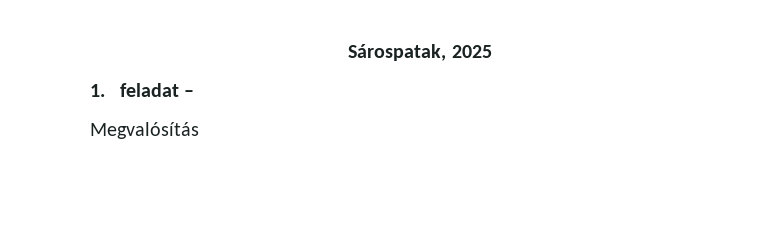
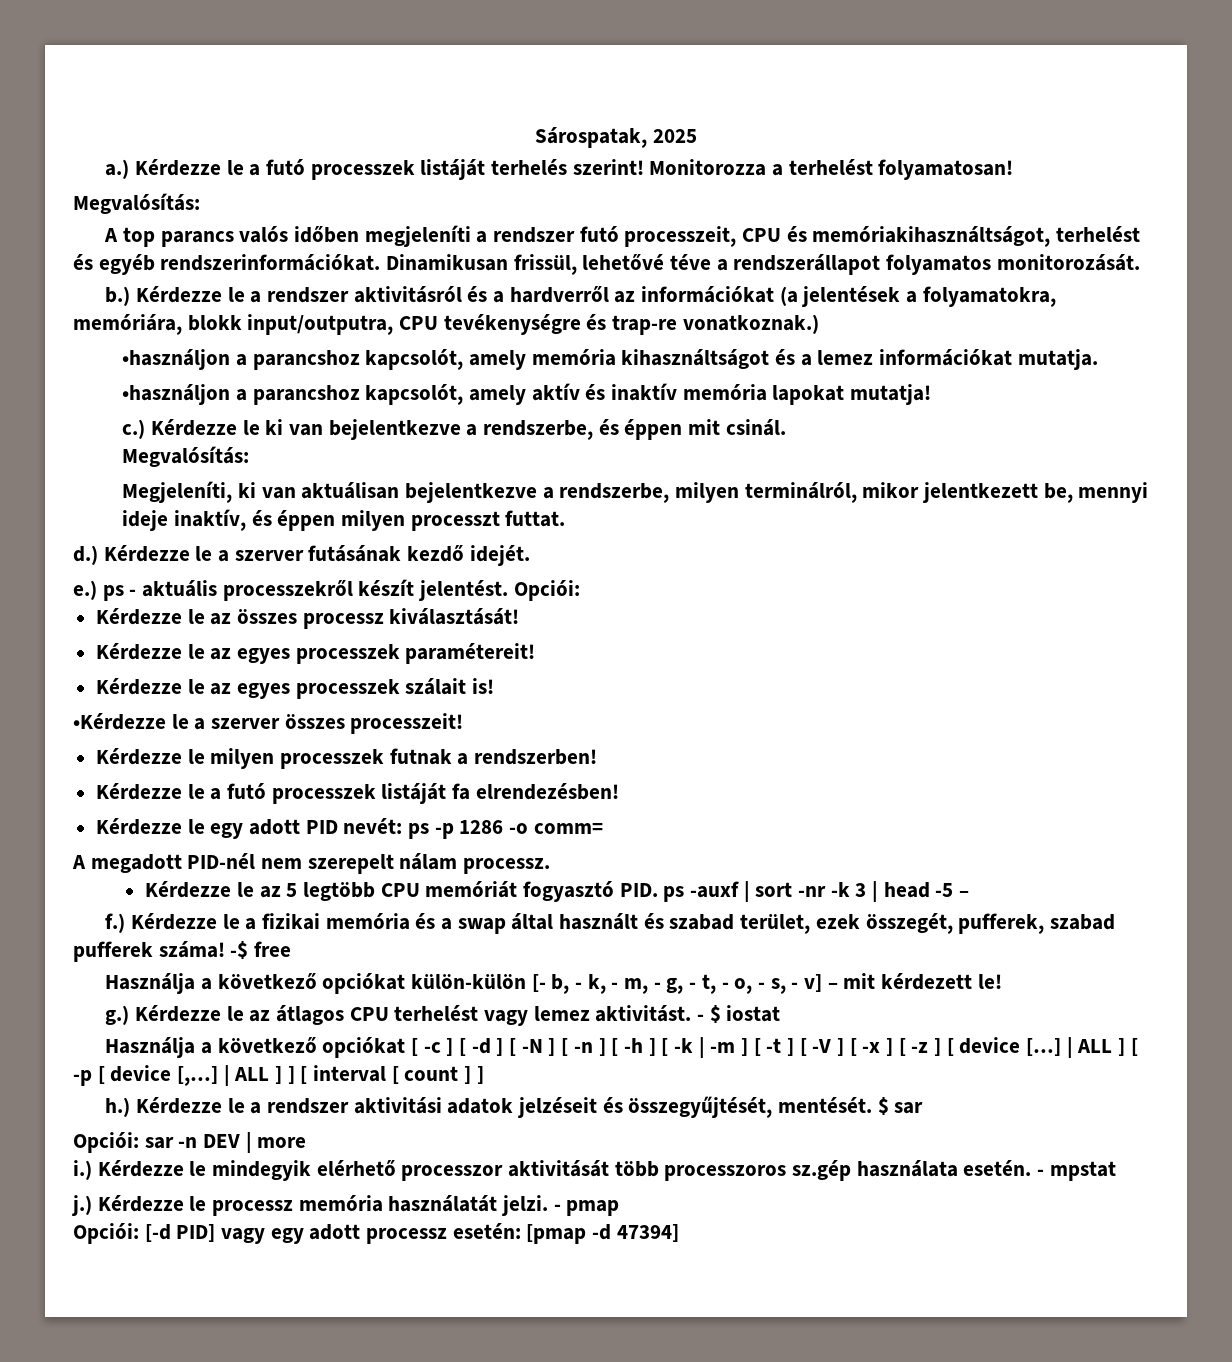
[90,83,195,97] [90,122,199,139] 1. feladat – // Megvalósítás -> [105,159,1014,180] [73,193,200,214] [104,225,1141,247] [73,254,1140,275] [105,286,1056,307] [73,314,819,335] [122,349,1098,370] [122,383,931,405] [122,419,786,440] [122,446,250,467] [122,481,1149,503] [122,509,566,531] [73,545,530,566] [73,579,580,601] [96,608,520,629] [96,643,536,664] [96,678,495,699] [73,713,464,734] [96,748,598,769] [96,783,619,804] [96,818,603,839] [72,853,551,874] [145,881,970,902] [105,913,1115,934] [73,941,292,962] [105,973,1002,994] [105,1005,781,1026] [105,1037,1138,1058] [73,1065,484,1086] [105,1096,924,1118] [73,1132,307,1153] [73,1160,1116,1181] [71,1195,620,1216] [73,1223,679,1244] a.) Kérdezze le a futó processzek listáját terhelés szerint! Monitorozza a terhelést folyamatosan! // Megvalósítás: // A top parancs valós időben megjeleníti a rendszer futó processzeit, CPU és memóriakihasználtságot, terhelést és egyéb rendszerinformációkat. Dinamikusan frissül, lehetővé téve a rendszerállapot folyamatos monitorozását. // b.) Kérdezze le a rendszer aktivitásról és a hardverről az információkat (a jelentések a folyamatokra, memóriára, blokk input/outputra, CPU tevékenységre és trap-re vonatkoznak.) // •használjon a parancshoz kapcsolót, amely memória kihasználtságot és a lemez információkat mutatja. // •használjon a parancshoz kapcsolót, amely aktív és inaktív memória lapokat mutatja! // c.) Kérdezze le ki van bejelentkezve a rendszerbe, és éppen mit csinál. // Megvalósítás: // Megjeleníti, ki van aktuálisan bejelentkezve a rendszerbe, milyen terminálról, mikor jelentkezett be, mennyi ideje inaktív, és éppen milyen processzt futtat. // d.) Kérdezze le a szerver futásának kezdő idejét. // e.) ps - aktuális processzekről készít jelentést. Opciói: // Kérdezze le az összes processz kiválasztását! // Kérdezze le az egyes processzek paramétereit! // Kérdezze le az egyes processzek szálait is! // •Kérdezze le a szerver összes processzeit! // Kérdezze le milyen processzek futnak a rendszerben! // Kérdezze le a futó processzek listáját fa elrendezésben! // Kérdezze le egy adott PID nevét: ps -p 1286 -o comm= // A megadott PID-nél nem szerepelt nálam processz. // Kérdezze le az 5 legtöbb CPU memóriát fogyasztó PID. ps -auxf | sort -nr -k 3 | head -5 – // f.) Kérdezze le a fizikai memória és a swap által használt és szabad terület, ezek összegét, pufferek, szabad pufferek száma! -$ free // Használja a következő opciókat külön-külön [- b, - k, - m, - g, - t, - o, - s, - v] – mit kérdezett le! // g.) Kérdezze le az átlagos CPU terhelést vagy lemez aktivitást. - $ iostat // Használja a következő opciókat [ -c ] [ -d ] [ -N ] [ -n ] [ -h ] [ -k | -m ] [ -t ] [ -V ] [ -x ] [ -z ] [ device […] | ALL ] [ -p [ device [,…] | ALL ] ] [ interval [ count ] ] // h.) Kérdezze le a rendszer aktivitási adatok jelzéseit és összegyűjtését, mentését. $ sar // Opciói: sar -n DEV | more // i.) Kérdezze le mindegyik elérhető processzor aktivitását több processzoros sz.gép használata esetén. - mpstat // j.) Kérdezze le processz memória használatát jelzi. - pmap // Opciói: [-d PID] vagy egy adott processz esetén: [pmap -d 47394]

